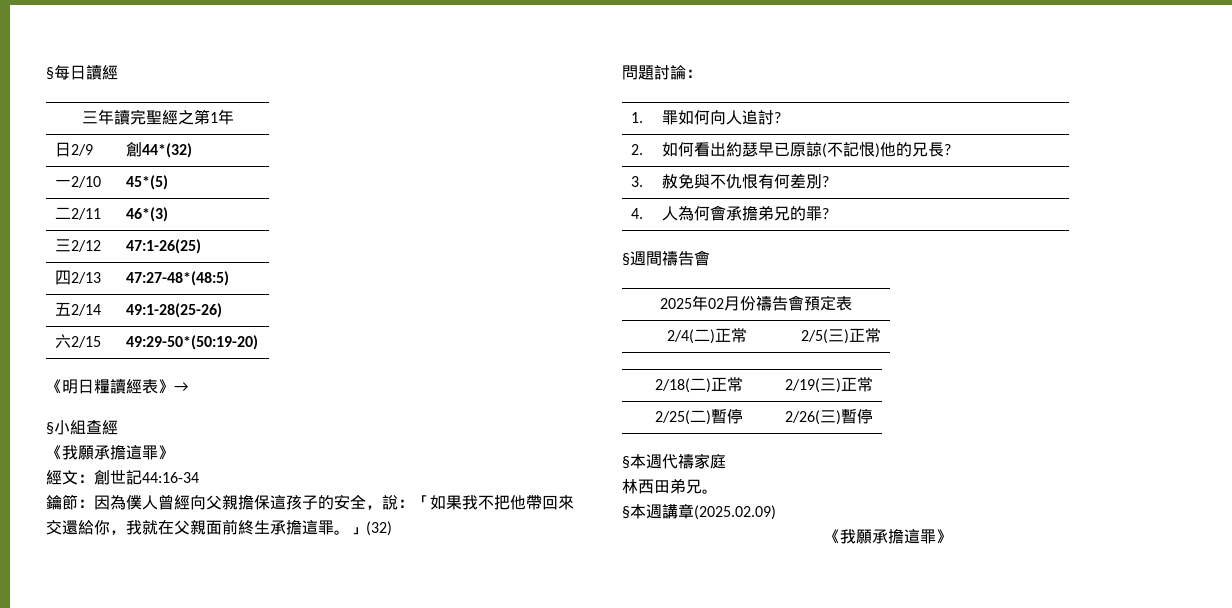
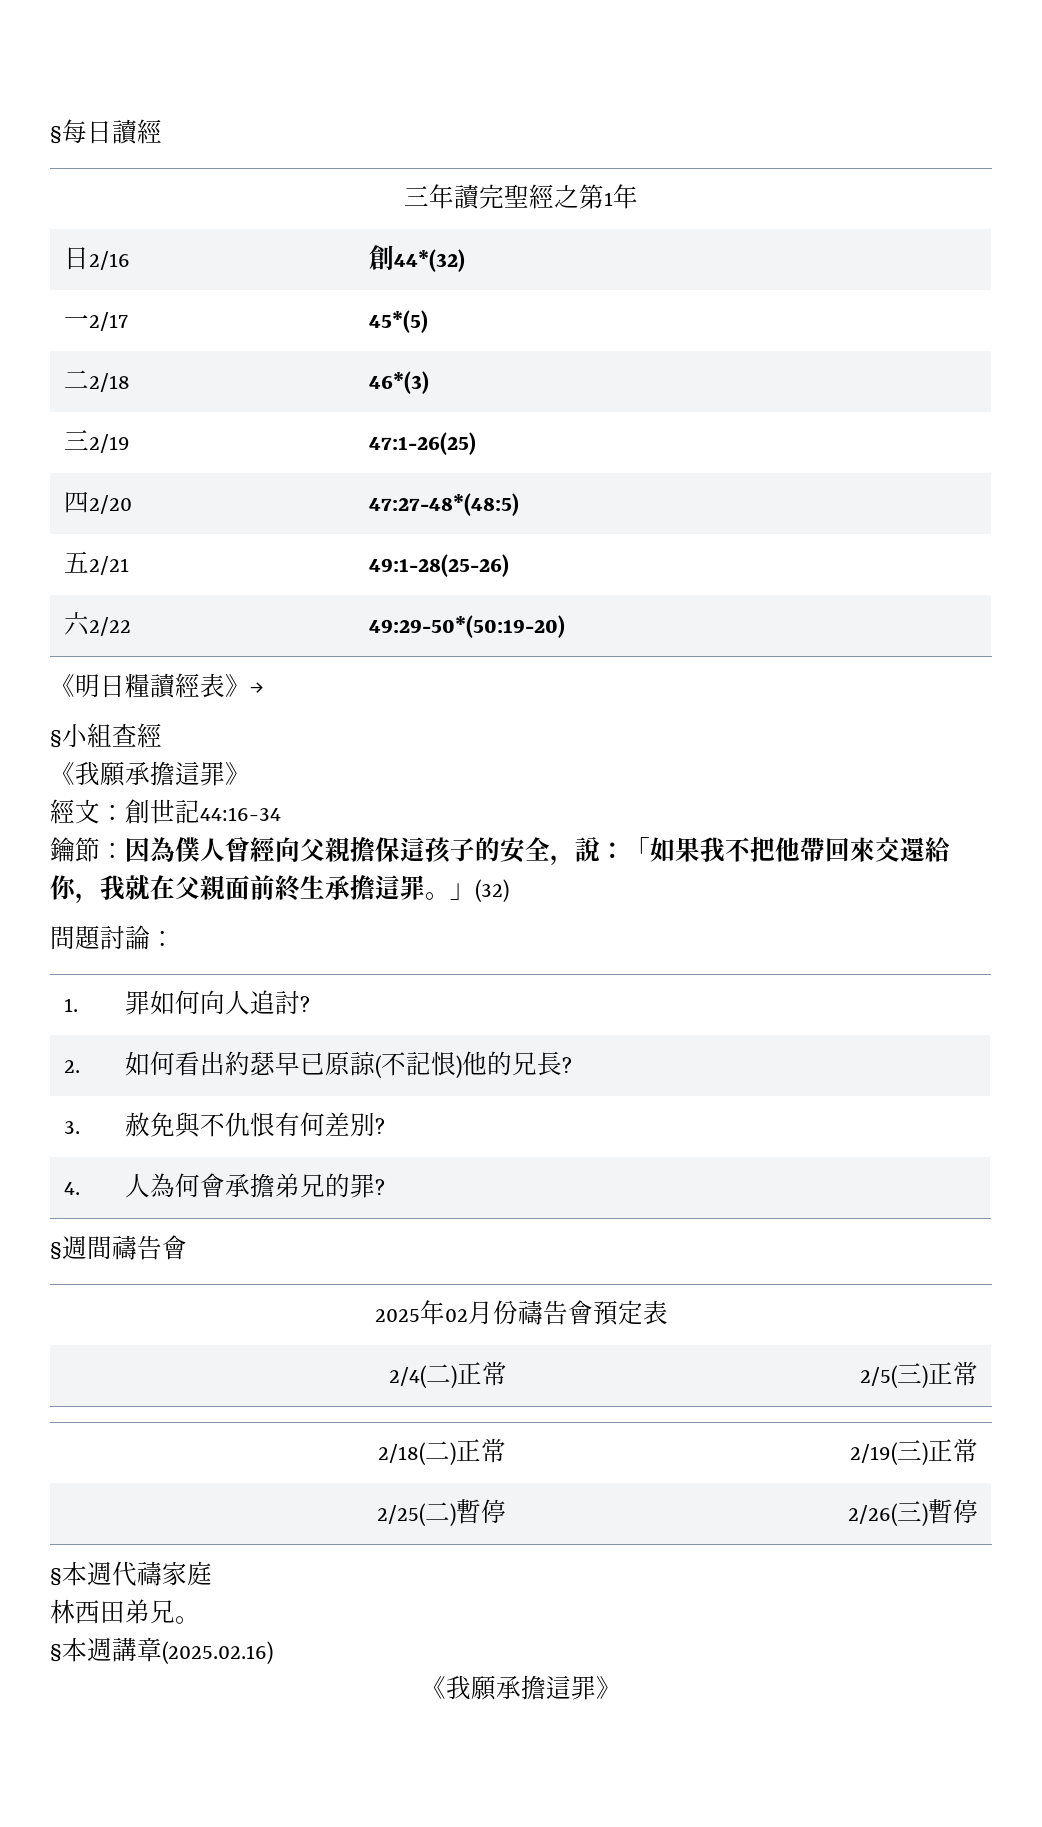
[71,144,94,156] 2/9 -> [88,251,130,270] 2/16
[71,176,102,188] 2/10 -> [88,312,128,331] 2/17
[71,208,102,220] 2/11 -> [88,373,130,392] 2/18
[71,240,102,252] 2/12 -> [88,434,130,453] 2/19
[71,272,102,284] 2/13 -> [88,495,132,514] 2/20
[71,304,102,316] 2/14 -> [88,556,129,575] 2/21
[71,336,102,348] 2/15 -> [88,617,131,636] 2/22
[694,505,776,520] (2025.02.09) -> [162,1641,273,1665] (2025.02.16)

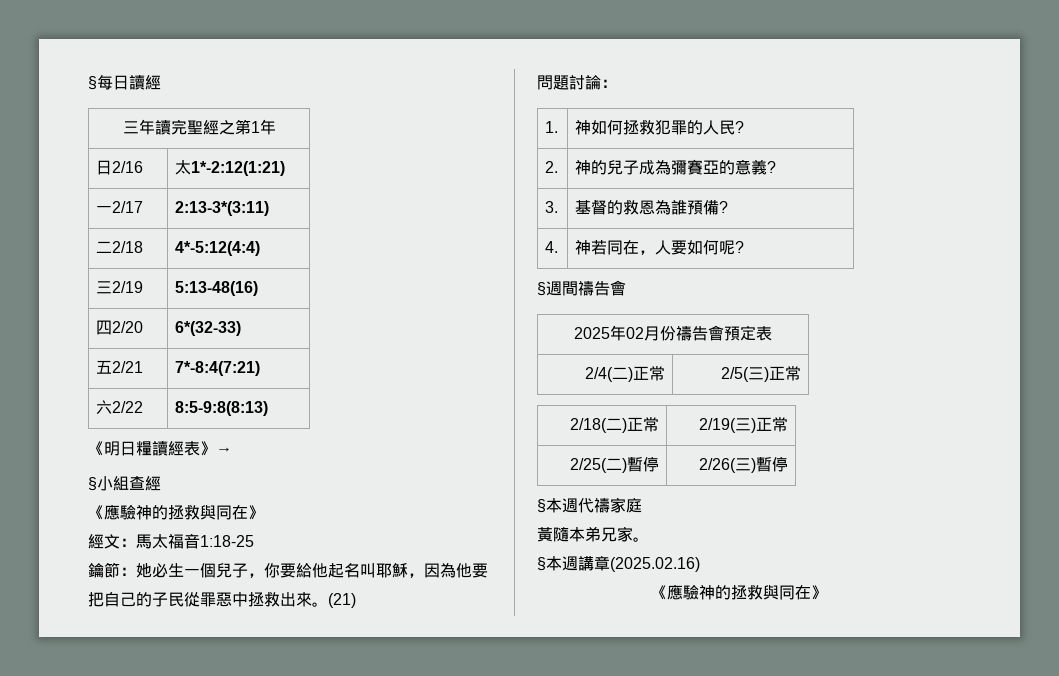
[368,245,465,272] 創44*(32) -> [175,160,286,176] 太1*-2:12(1:21)
[368,310,428,333] 45*(5) -> [175,201,270,216] 2:13-3*(3:11)
[368,371,429,394] 46*(3) -> [175,241,261,256] 4*-5:12(4:4)
[368,432,476,455] 47:1-26(25) -> [175,281,259,296] 5:13-48(16)
[368,493,519,516] 47:27-48*(48:5) -> [175,321,242,336] 6*(32-33)
[368,554,509,577] 49:1-28(25-26) -> [175,361,261,376] 7*-8:4(7:21)
[368,615,565,638] 49:29-50*(50:19-20) -> [175,401,269,416] 8:5-9:8(8:13)
[75,761,225,787] 我願承擔這罪 -> [104,504,248,520] 應驗神的拯救與同在
[125,799,281,824] 創世記44:16-34 -> [136,533,254,549] 馬太福音1:18-25
[125,837,950,865] [50,875,509,903] [50,925,175,950] [63,998,78,1012] [124,990,310,1015] [63,1060,80,1073] [124,1051,572,1079] [63,1121,80,1134] [124,1112,385,1138] [63,1182,80,1195] [124,1173,375,1198] 因為僕人曾經向父親擔保這孩子的安全，說：「如果我不把他帶回來交還給你，我就在父親面前終生承擔這罪。」(32) // 問題討論： // 1. | 罪如何向人追討? // 2. | 如何看出約瑟早已原諒(不記恨)他的兄長? // 3. | 赦免與不仇恨有何差別? // 4. | 人為何會承擔弟兄的罪 -> [136,562,488,578] [88,592,356,608] [537,75,617,90] [545,121,559,133] [575,119,745,135] [545,161,559,173] [575,159,777,175] [545,201,559,213] [575,200,729,215] [545,241,559,253] [575,239,736,255] 她必生一個兒子，你要給他起名叫耶穌，因為他要把自己的子民從罪惡中拯救出來。(21) // 問題討論： // 1. | 神如何拯救犯罪的人民? // 2. | 神的兒子成為彌賽亞的意義? // 3. | 基督的救恩為誰預備? // 4. | 神若同在，人要如何呢
[50,1599,175,1624] 林西田弟兄 -> [537,526,633,542] 黃隨本弟兄家
[446,1675,596,1701] 我願承擔這罪 -> [666,584,811,600] 應驗神的拯救與同在

